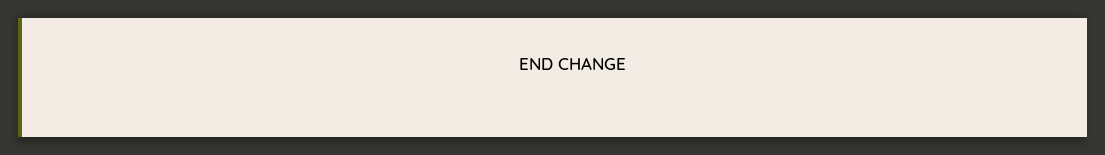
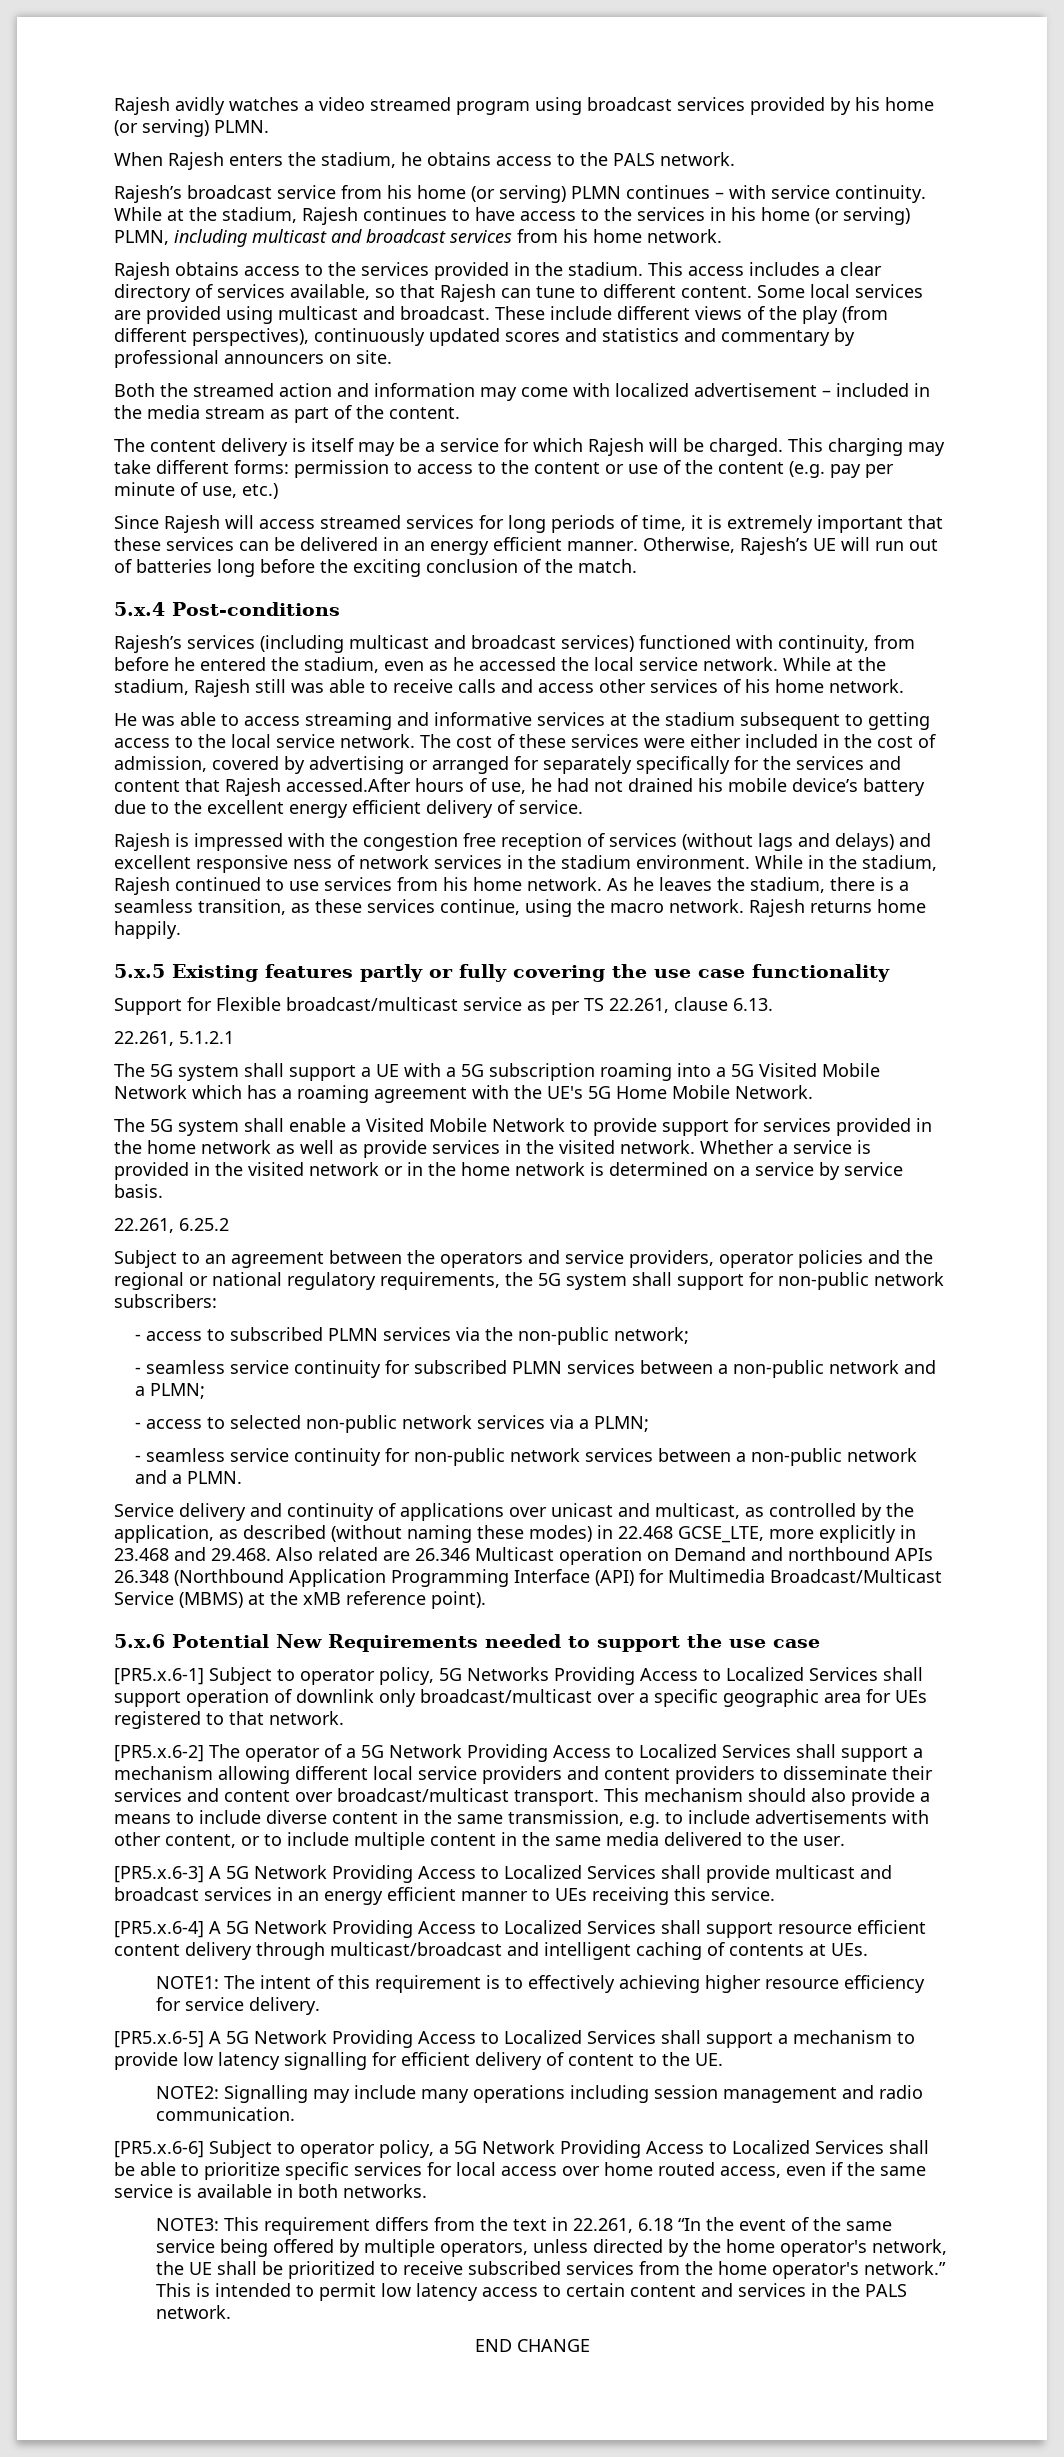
(519, 64) none -> [114,97,934,115] [114,119,269,137] [114,152,735,170] [114,185,926,203] [114,207,910,225] [114,229,722,247] [114,262,882,280] [114,284,923,302] [114,306,888,324] [114,328,855,346] [114,350,392,368] [114,383,930,401] [114,405,460,423] [114,438,945,456] [114,460,894,478] [114,482,278,499] [114,515,943,533] [114,537,938,555] [114,559,637,577] [114,602,340,616] [114,635,915,653] [114,657,886,673] [114,679,904,697] [114,712,930,730] [114,734,936,748] [114,756,901,774] [114,778,925,796] [114,800,583,818] [114,833,931,851] [114,855,937,873] [114,877,909,895] [114,899,926,917] [114,921,181,939] [114,964,890,982] [114,997,773,1015] [114,1031,234,1046] [114,1063,880,1081] [114,1085,813,1103] [114,1118,932,1136] [114,1140,871,1158] [114,1162,903,1180] [114,1184,163,1198] [114,1218,229,1233] [114,1250,933,1268] [114,1272,944,1290] [114,1294,217,1308] [135,1327,690,1345] [135,1360,937,1378] [135,1383,206,1399] [135,1415,650,1433] [135,1448,918,1466] [135,1470,243,1484] [114,1503,914,1521] [114,1525,916,1543] [114,1547,933,1565] [114,1569,942,1587] [114,1591,486,1609] [114,1634,820,1652] [114,1667,923,1685] [114,1689,927,1707] [114,1711,344,1729] [114,1744,923,1762] [114,1766,933,1784] [114,1788,930,1806] [114,1810,929,1828] [114,1832,845,1850] [114,1865,892,1883] [114,1887,775,1905] [114,1920,926,1938] [114,1942,868,1960] [156,1975,926,1993] [156,1997,321,2015] [114,2030,915,2048] [114,2052,723,2070] [156,2085,924,2103] [156,2107,296,2121] [114,2140,929,2158] [114,2162,926,2180] [114,2184,427,2198] [156,2217,893,2235] [156,2239,948,2257] [156,2261,947,2279] [156,2283,908,2301] [156,2305,232,2319] Rajesh avidly watches a video streamed program using broadcast services provided by his home (or serving) PLMN. // When Rajesh enters the stadium, he obtains access to the PALS network. // Rajesh’s broadcast service from his home (or serving) PLMN continues – with service continuity. While at the stadium, Rajesh continues to have access to the services in his home (or serving) PLMN, including multicast and broadcast services from his home network. // Rajesh obtains access to the services provided in the stadium. This access includes a clear directory of services available, so that Rajesh can tune to different content. Some local services are provided using multicast and broadcast. These include different views of the play (from different perspectives), continuously updated scores and statistics and commentary by professional announcers on site. // Both the streamed action and information may come with localized advertisement – included in the media stream as part of the content. // The content delivery is itself may be a service for which Rajesh will be charged. This charging may take different forms: permission to access to the content or use of the content (e.g. pay per minute of use, etc.) // Since Rajesh will access streamed services for long periods of time, it is extremely important that these services can be delivered in an energy efficient manner. Otherwise, Rajesh’s UE will run out of batteries long before the exciting conclusion of the match. // 5.x.4 Post-conditions // Rajesh’s services (including multicast and broadcast services) functioned with continuity, from before he entered the stadium, even as he accessed the local service network. While at the stadium, Rajesh still was able to receive calls and access other services of his home network. // He was able to access streaming and informative services at the stadium subsequent to getting access to the local service network. The cost of these services were either included in the cost of admission, covered by advertising or arranged for separately specifically for the services and content that Rajesh accessed.After hours of use, he had not drained his mobile device’s battery due to the excellent energy efficient delivery of service. // Rajesh is impressed with the congestion free reception of services (without lags and delays) and excellent responsive ness of network services in the stadium environment. While in the stadium, Rajesh continued to use services from his home network. As he leaves the stadium, there is a seamless transition, as these services continue, using the macro network. Rajesh returns home happily. // 5.x.5 Existing features partly or fully covering the use case functionality // Support for Flexible broadcast/multicast service as per TS 22.261, clause 6.13. // 22.261, 5.1.2.1 // The 5G system shall support a UE with a 5G subscription roaming into a 5G Visited Mobile Network which has a roaming agreement with the UE's 5G Home Mobile Network. // The 5G system shall enable a Visited Mobile Network to provide support for services provided in the home network as well as provide services in the visited network. Whether a service is provided in the visited network or in the home network is determined on a service by service basis. // 22.261, 6.25.2 // Subject to an agreement between the operators and service providers, operator policies and the regional or national regulatory requirements, the 5G system shall support for non-public network subscribers: // - access to subscribed PLMN services via the non-public network; // - seamless service continuity for subscribed PLMN services between a non-public network and a PLMN; // - access to selected non-public network services via a PLMN; // - seamless service continuity for non-public network services between a non-public network and a PLMN. // Service delivery and continuity of applications over unicast and multicast, as controlled by the application, as described (without naming these modes) in 22.468 GCSE_LTE, more explicitly in 23.468 and 29.468. Also related are 26.346 Multicast operation on Demand and northbound APIs 26.348 (Northbound Application Programming Interface (API) for Multimedia Broadcast/Multicast Service (MBMS) at the xMB reference point). // 5.x.6 Potential New Requirements needed to support the use case // [PR5.x.6-1] Subject to operator policy, 5G Networks Providing Access to Localized Services shall support operation of downlink only broadcast/multicast over a specific geographic area for UEs registered to that network. // [PR5.x.6-2] The operator of a 5G Network Providing Access to Localized Services shall support a mechanism allowing different local service providers and content providers to disseminate their services and content over broadcast/multicast transport. This mechanism should also provide a means to include diverse content in the same transmission, e.g. to include advertisements with other content, or to include multiple content in the same media delivered to the user. // [PR5.x.6-3] A 5G Network Providing Access to Localized Services shall provide multicast and broadcast services in an energy efficient manner to UEs receiving this service. // [PR5.x.6-4] A 5G Network Providing Access to Localized Services shall support resource efficient content delivery through multicast/broadcast and intelligent caching of contents at UEs. // NOTE1: The intent of this requirement is to effectively achieving higher resource efficiency for service delivery. // [PR5.x.6-5] A 5G Network Providing Access to Localized Services shall support a mechanism to provide low latency signalling for efficient delivery of content to the UE. // NOTE2: Signalling may include many operations including session management and radio communication. // [PR5.x.6-6] Subject to operator policy, a 5G Network Providing Access to Localized Services shall be able to prioritize specific services for local access over home routed access, even if the same service is available in both networks. // NOTE3: This requirement differs from the text in 22.261, 6.18 “In the event of the same service being offered by multiple operators, unless directed by the home operator's network, the UE shall be prioritized to receive subscribed services from the home operator's network.” This is intended to permit low latency access to certain content and services in the PALS network. //

